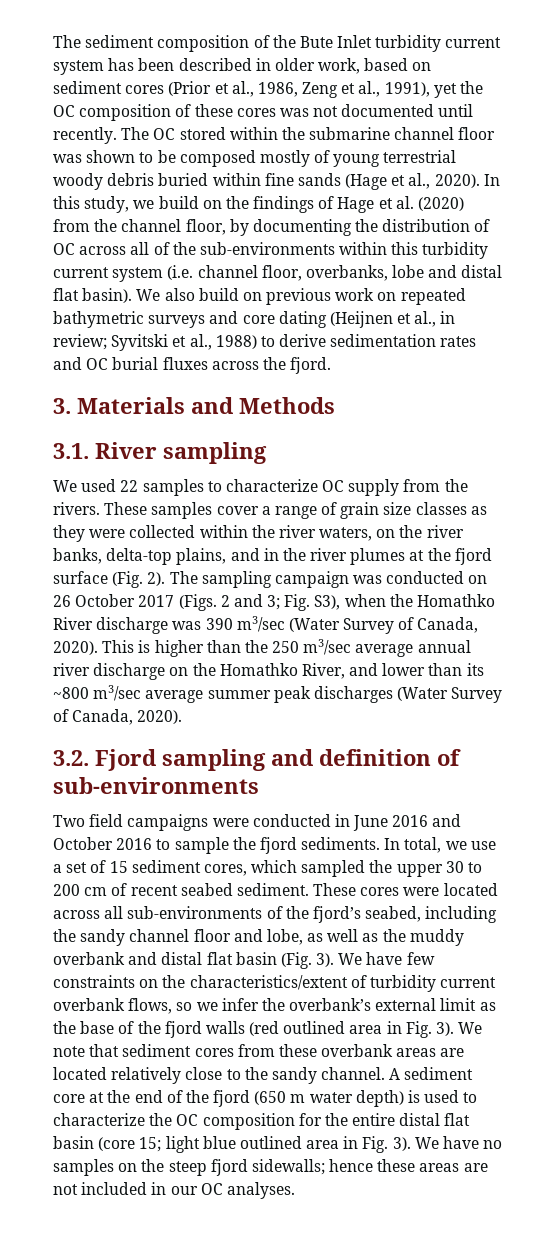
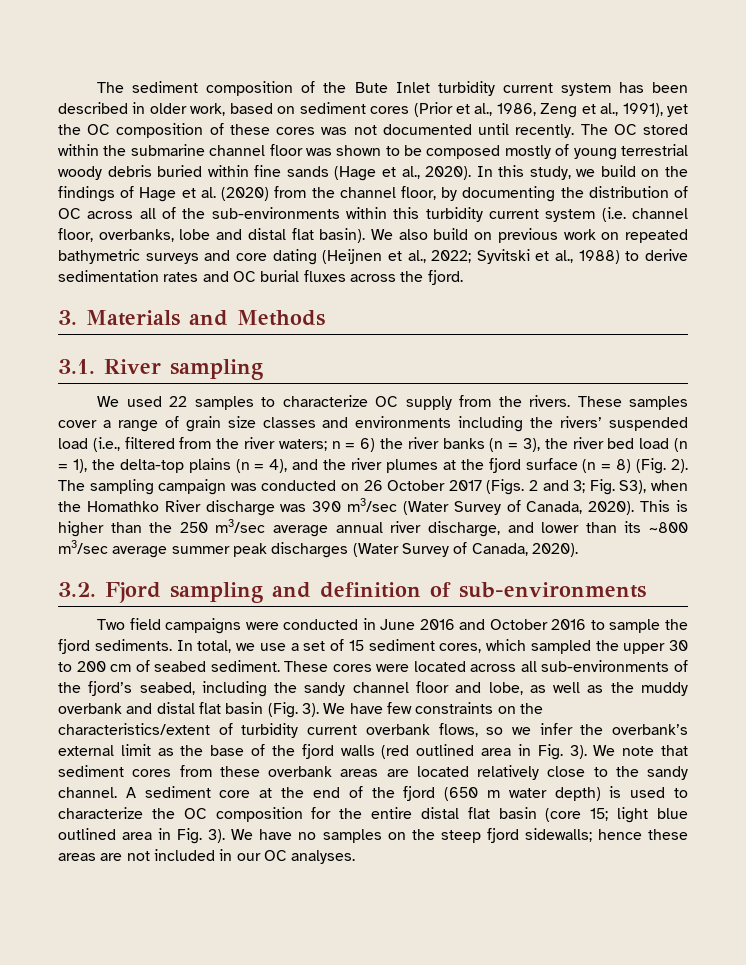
[440,311,456,324] [53,334,107,350] in review; -> [431,250,472,263] 2022;
[470,506,487,515] [53,525,464,542] [53,548,279,565] as they were collected within the river waters, on the river banks, delta-top plains, and in -> [322,416,689,432] [58,437,688,452] [58,458,319,473] and environments including the rivers’ suspended load (i.e., filtered from the river waters; n = 6) the river banks (n = 3), the river bed load (n = 1), the delta-top plains (n = 4), and
(108, 577) none -> [582,459,632,473] (n = 8)
[93,663,345,680] discharge on the Homathko River, -> [427,521,500,537] discharge,
[130,885,178,896] recent -> (150, 666) none

